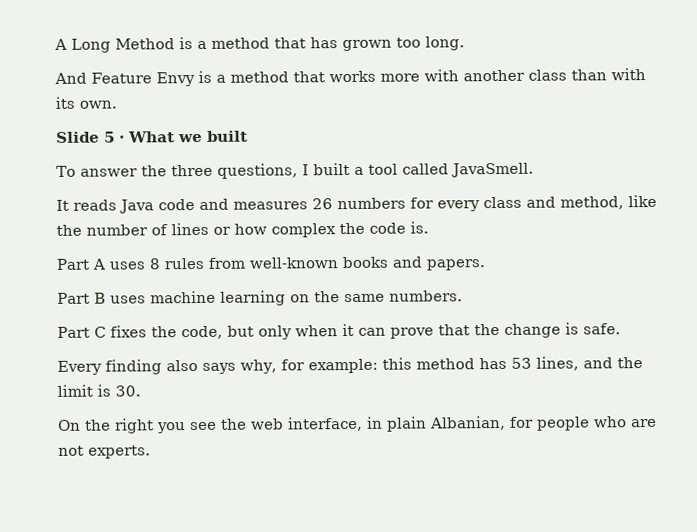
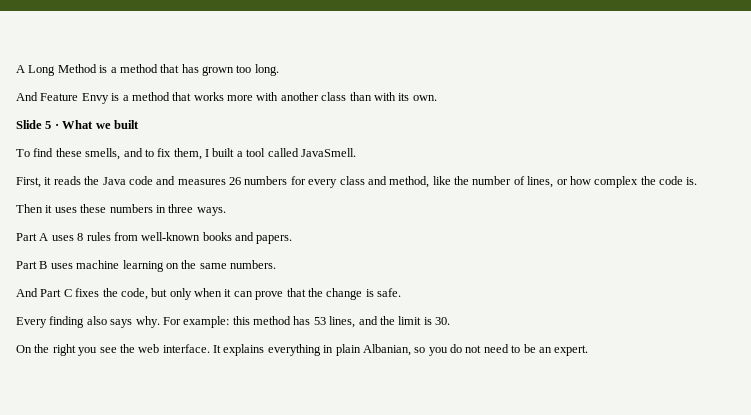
[79,163,298,179] answer the three questions, -> [33,148,202,160] find these smells, and to fix them,
[56,199,117,211] It reads -> [16,176,100,188] First, it reads the
[171,222,209,236] lines -> [527,176,554,188] lines,
(429, 227) none -> [16,204,226,216] // Then it uses these numbers in three ways.
(463, 296) none -> [16,288,38,297] And
[240,359,305,374] why, for -> [135,316,181,328] why. For
[288,415,657,432] [58,445,151,459] interface, in plain Albanian, for people who are not experts. -> [162,344,589,356] interface. It explains everything in plain Albanian, so you do not need to be an expert.

